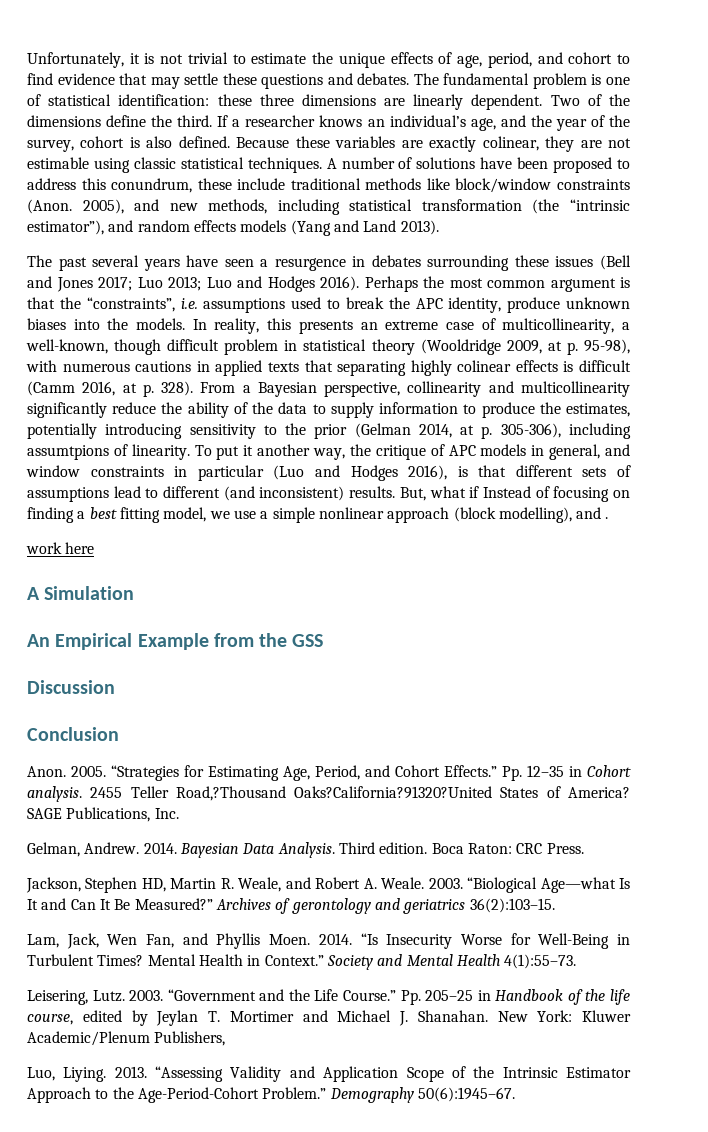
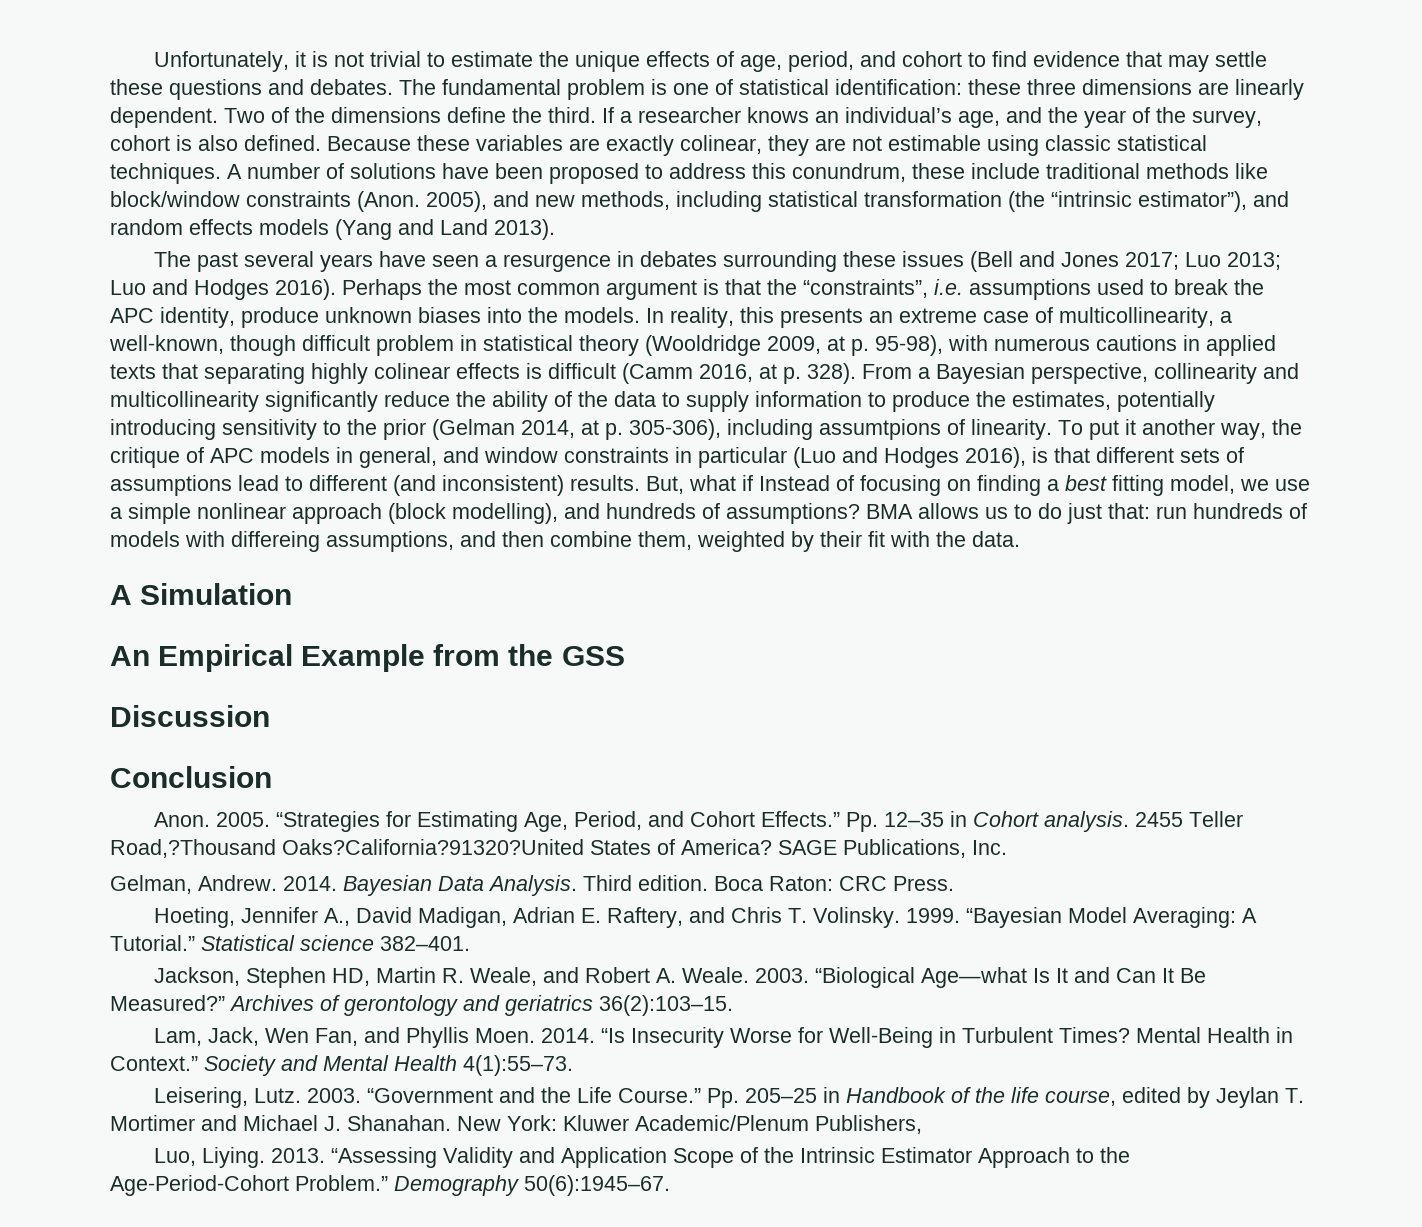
[605,517,609,519] [26,542,95,554] . // work here -> [606,503,1307,524] [110,531,1020,552] hundreds of assumptions? BMA allows us to do just that: run hundreds of models with differeing assumptions, and then combine them, weighted by their fit with the data.
(584, 848) none -> [154,907,1258,928] [110,935,470,951] // Hoeting, Jennifer A., David Madigan, Adrian E. Raftery, and Chris T. Volinsky. 1999. “Bayesian Model Averaging: A Tutorial.” Statistical science 382–401.

